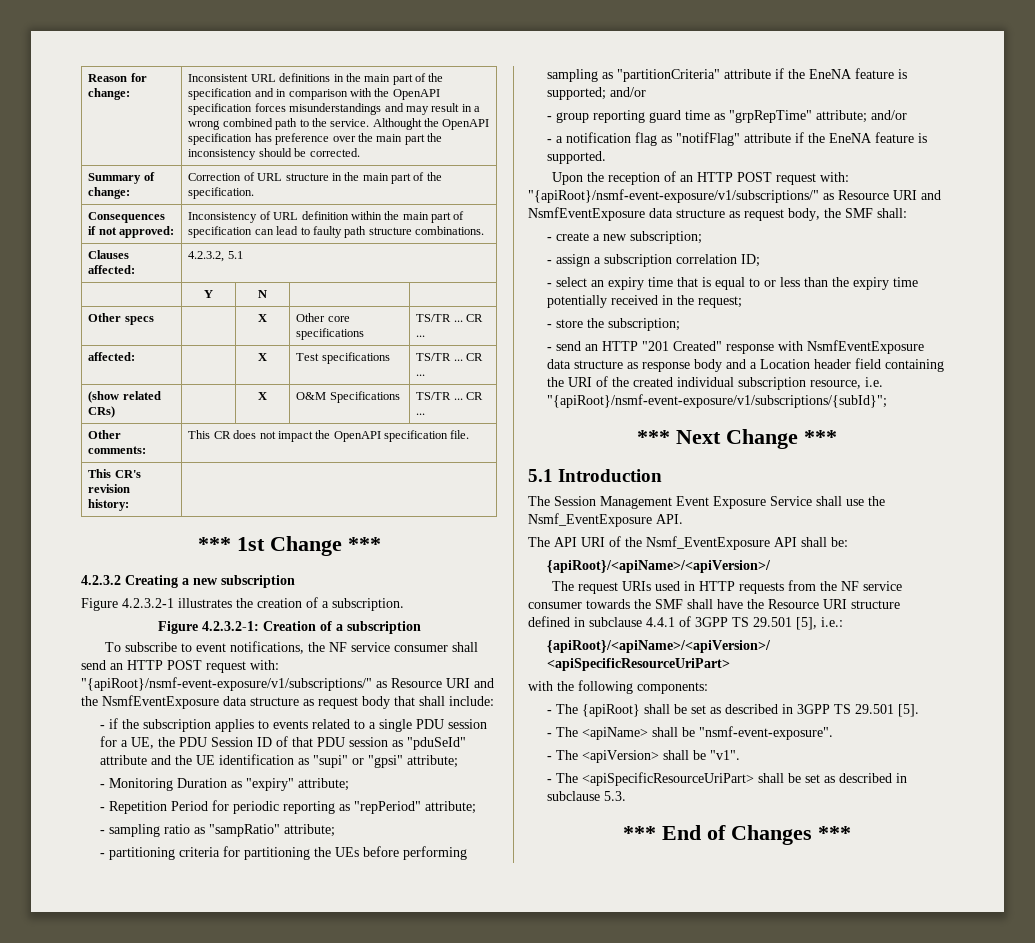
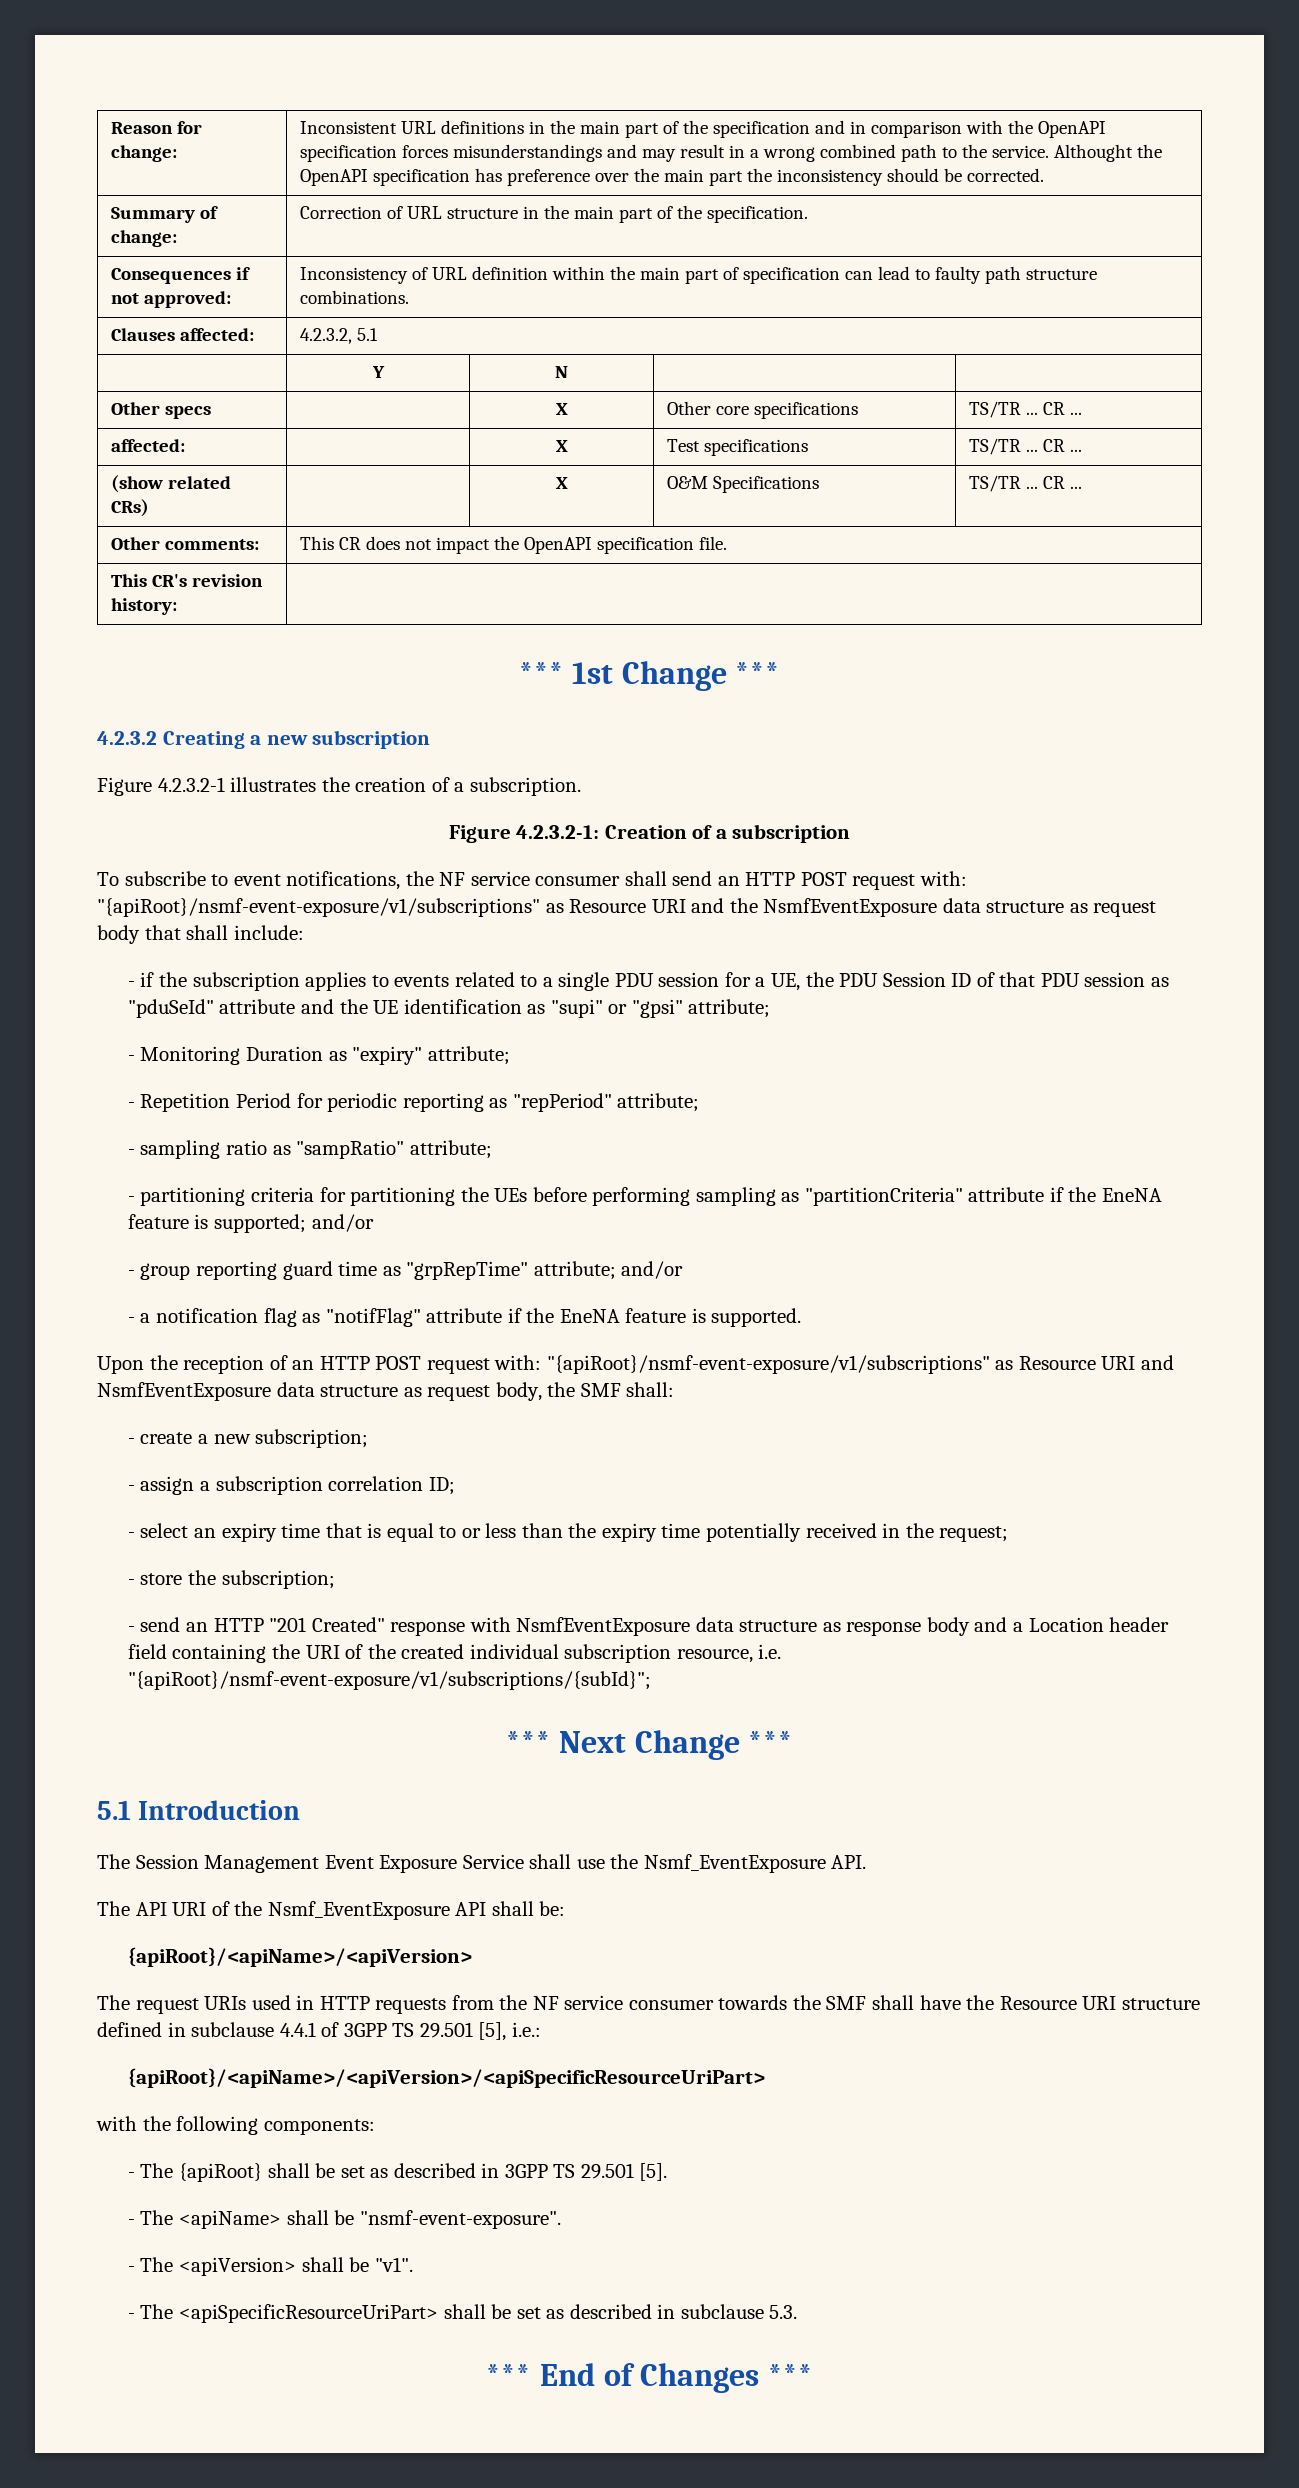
[81,677,372,691] "{apiRoot}/nsmf-event-exposure/v1/subscriptions/" -> [97,898,540,917] "{apiRoot}/nsmf-event-exposure/v1/subscriptions"
[528,189,819,203] "{apiRoot}/nsmf-event-exposure/v1/subscriptions/" -> [546,1355,990,1374] "{apiRoot}/nsmf-event-exposure/v1/subscriptions"
[546,560,771,573] {apiRoot}/<apiName>/<apiVersion>/ -> [127,1947,472,1967] {apiRoot}/<apiName>/<apiVersion>

